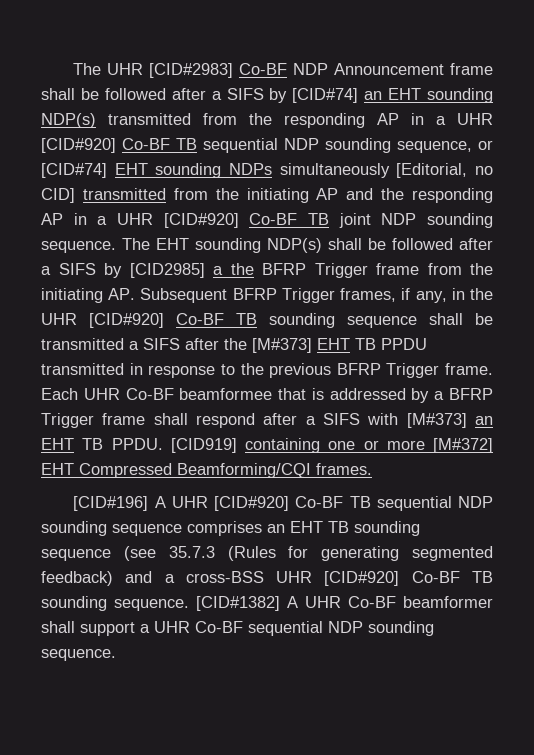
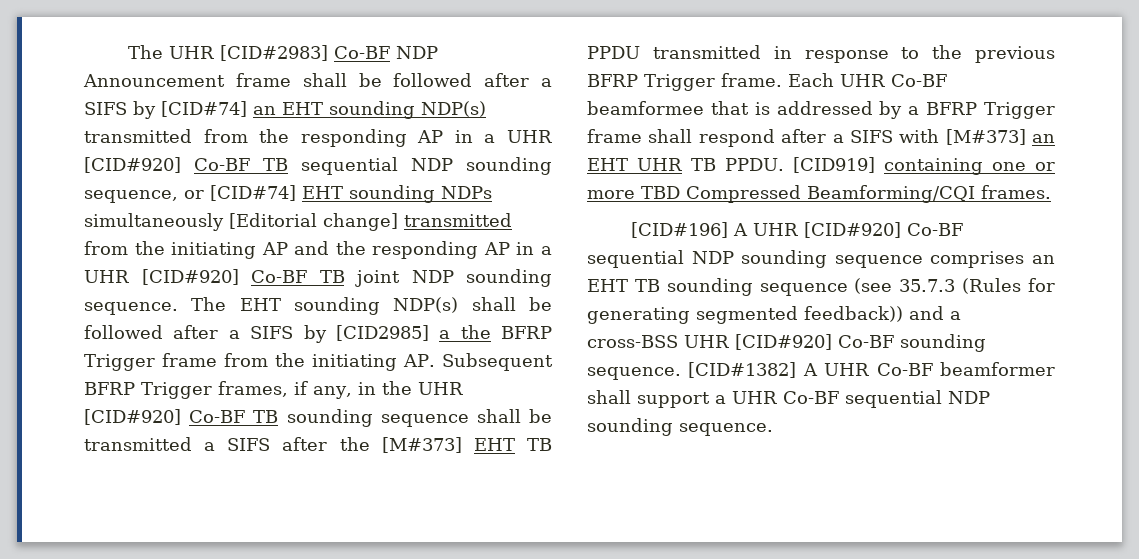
[396,163,493,178] [41,188,75,203] [Editorial, no CID] -> [229,213,398,231] [Editorial change]
(74, 444) none -> [637,158,683,171] UHR
[433,438,493,453] [41,463,74,475] [M#372] EHT -> [641,186,680,199] TBD
[349,496,371,508] TB -> (964, 229) none
[41,571,113,586] feedback) -> [804,306,903,322] feedback))
[471,571,493,583] TB -> (894, 341) none

